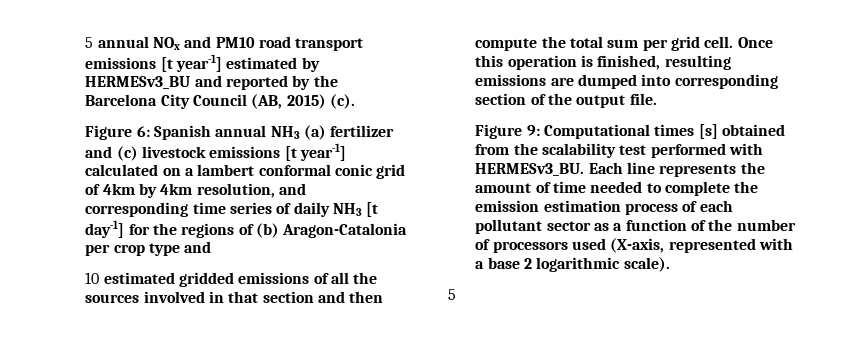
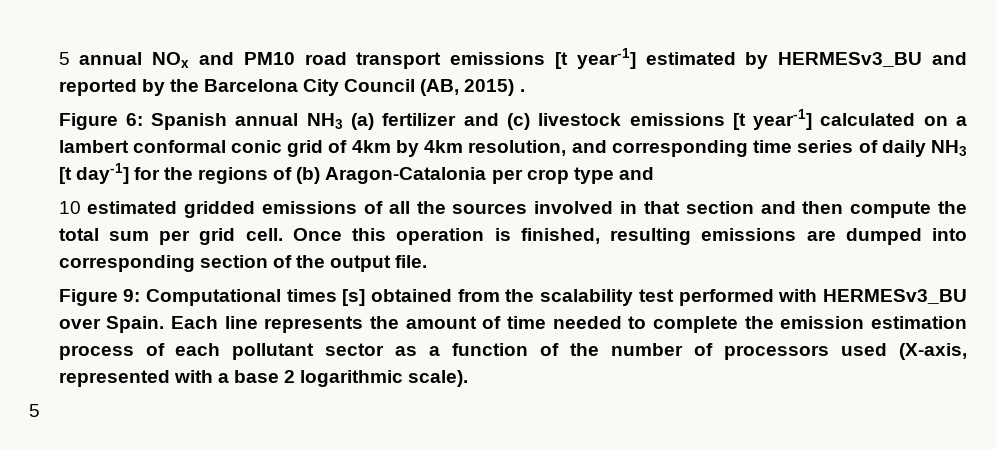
[329,94,355,109] (c). -> [519,89,525,92] .
[475,163,585,176] HERMESv3_BU. -> [823,289,968,304] [58,316,165,333] HERMESv3_BU over Spain.

